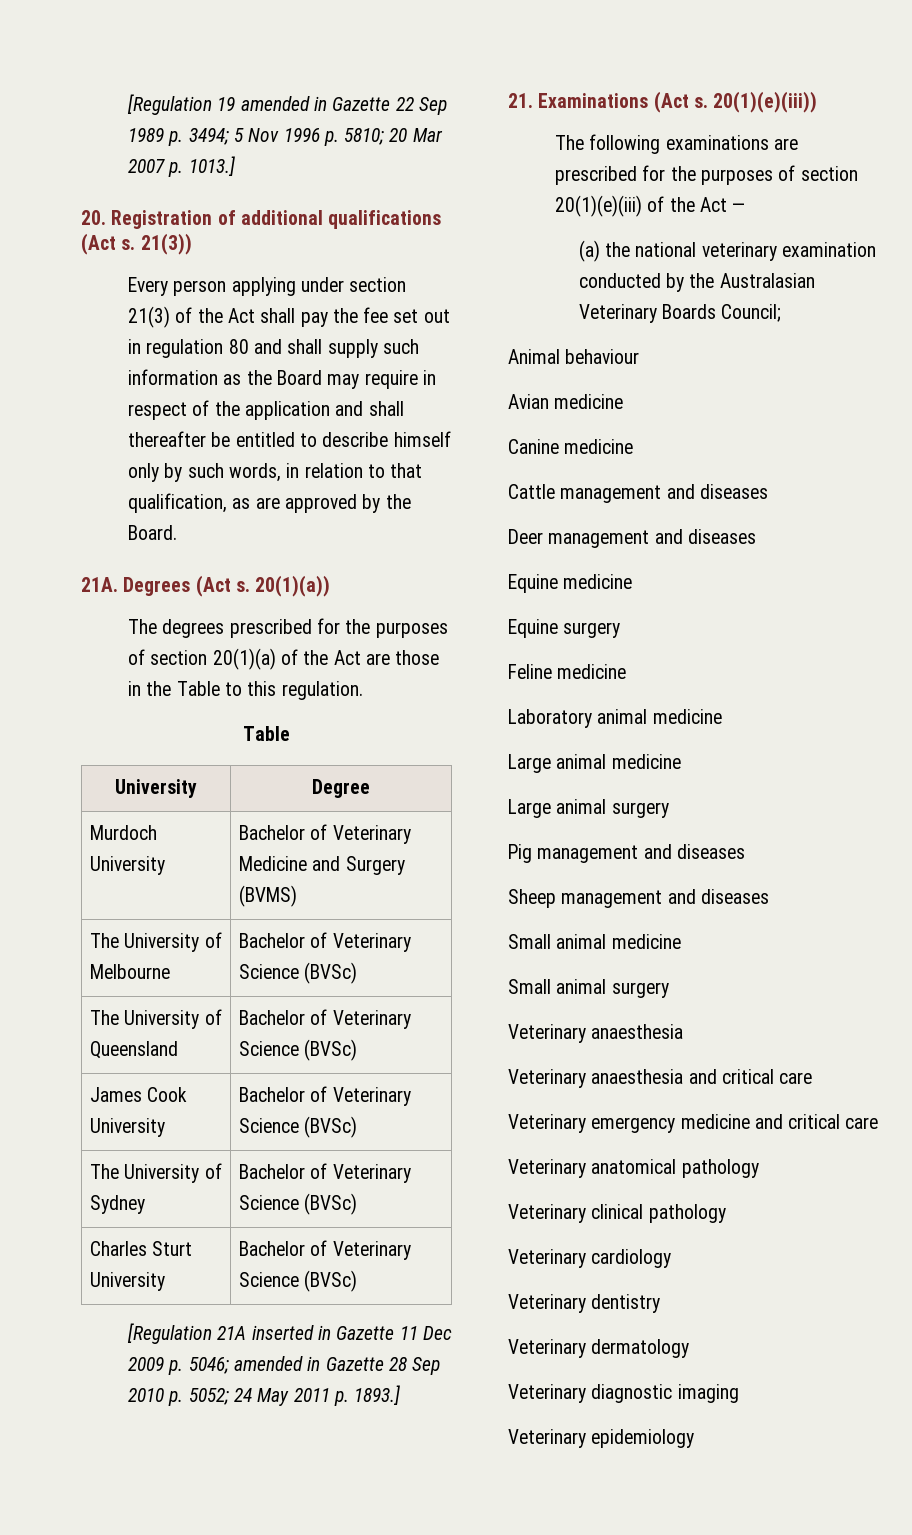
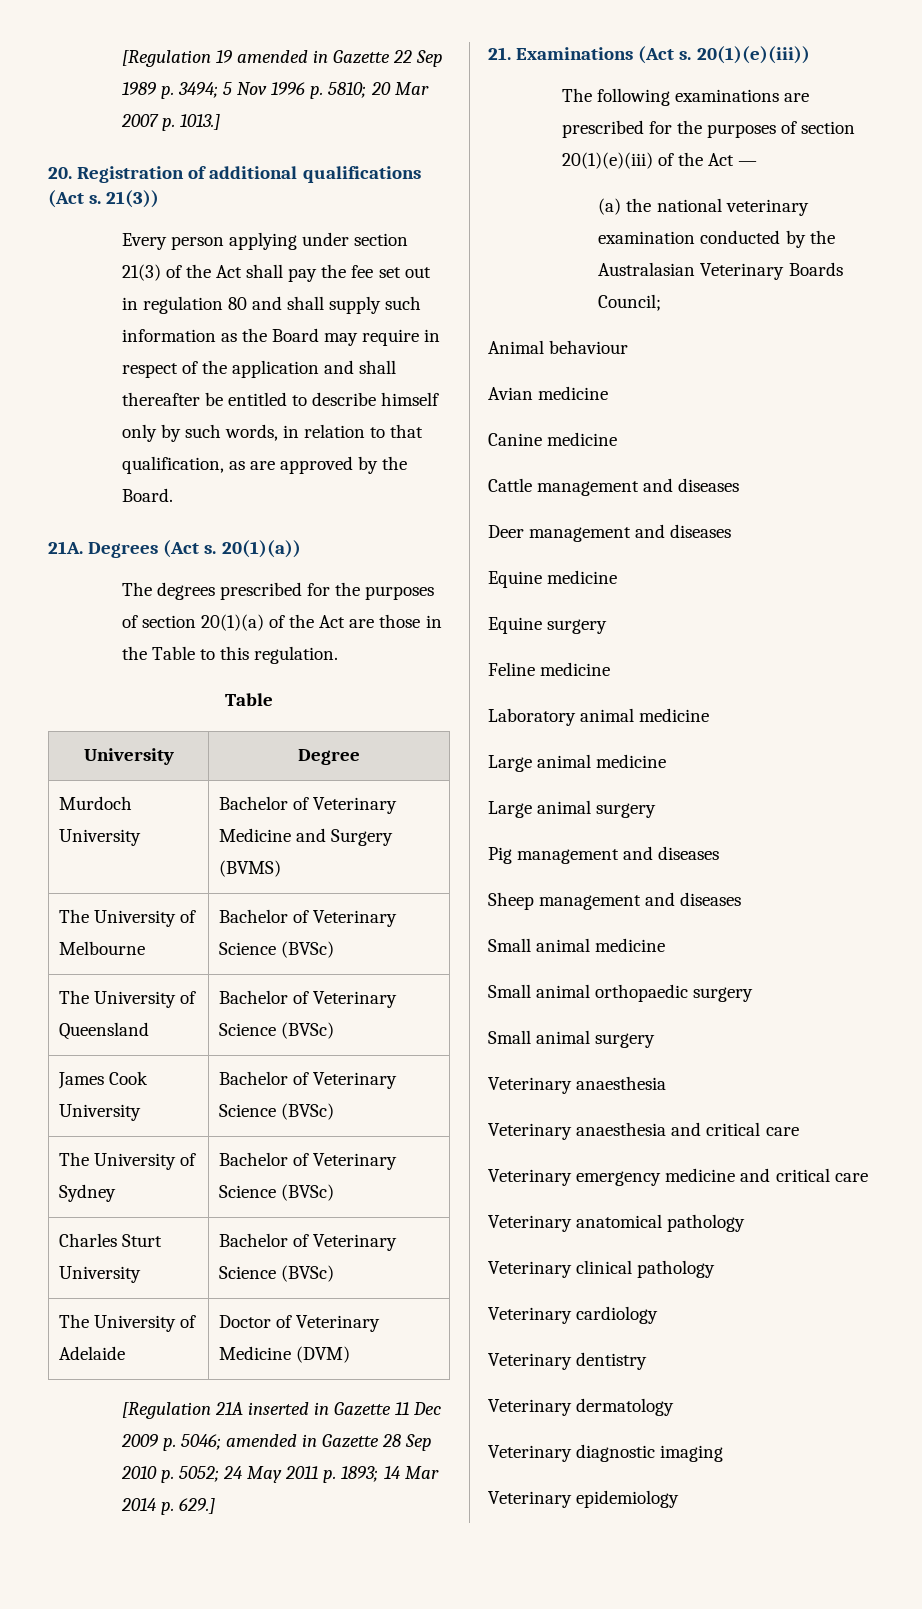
(358, 1281) none -> [58,1314,196,1332] [58,1346,125,1360] [218,1315,380,1332] [218,1346,350,1363] // The University of Adelaide | Doctor of Veterinary Medicine (DVM)
[354,1385,401,1405] 1893.] -> [341,1466,439,1482] [120,1498,215,1515] 1893; 14 Mar 2014 p. 629.]
(681, 941) none -> [488,984,754,1002] // Small animal orthopaedic surgery

